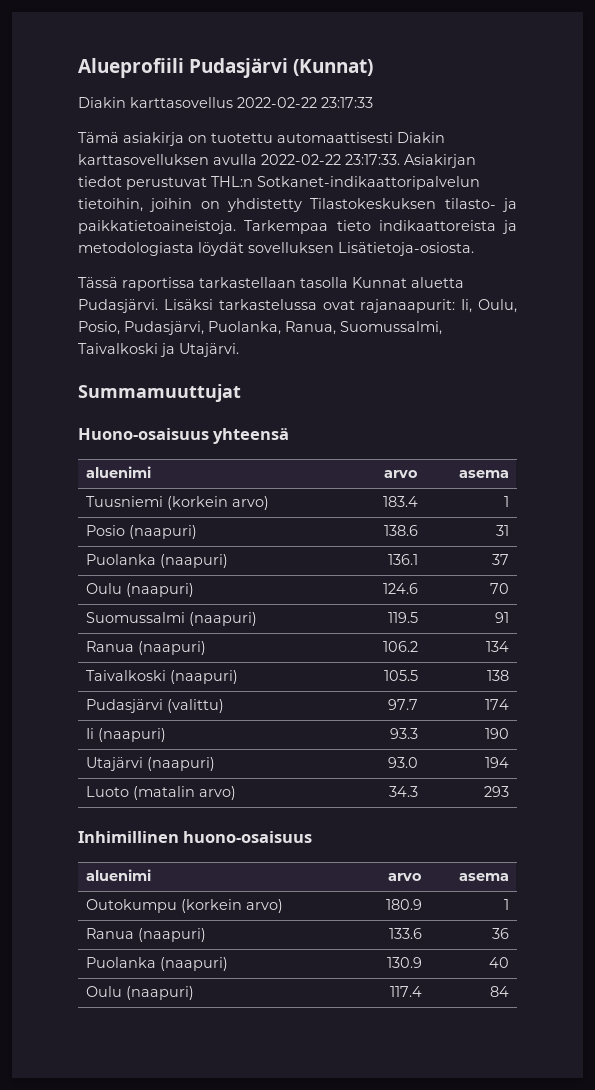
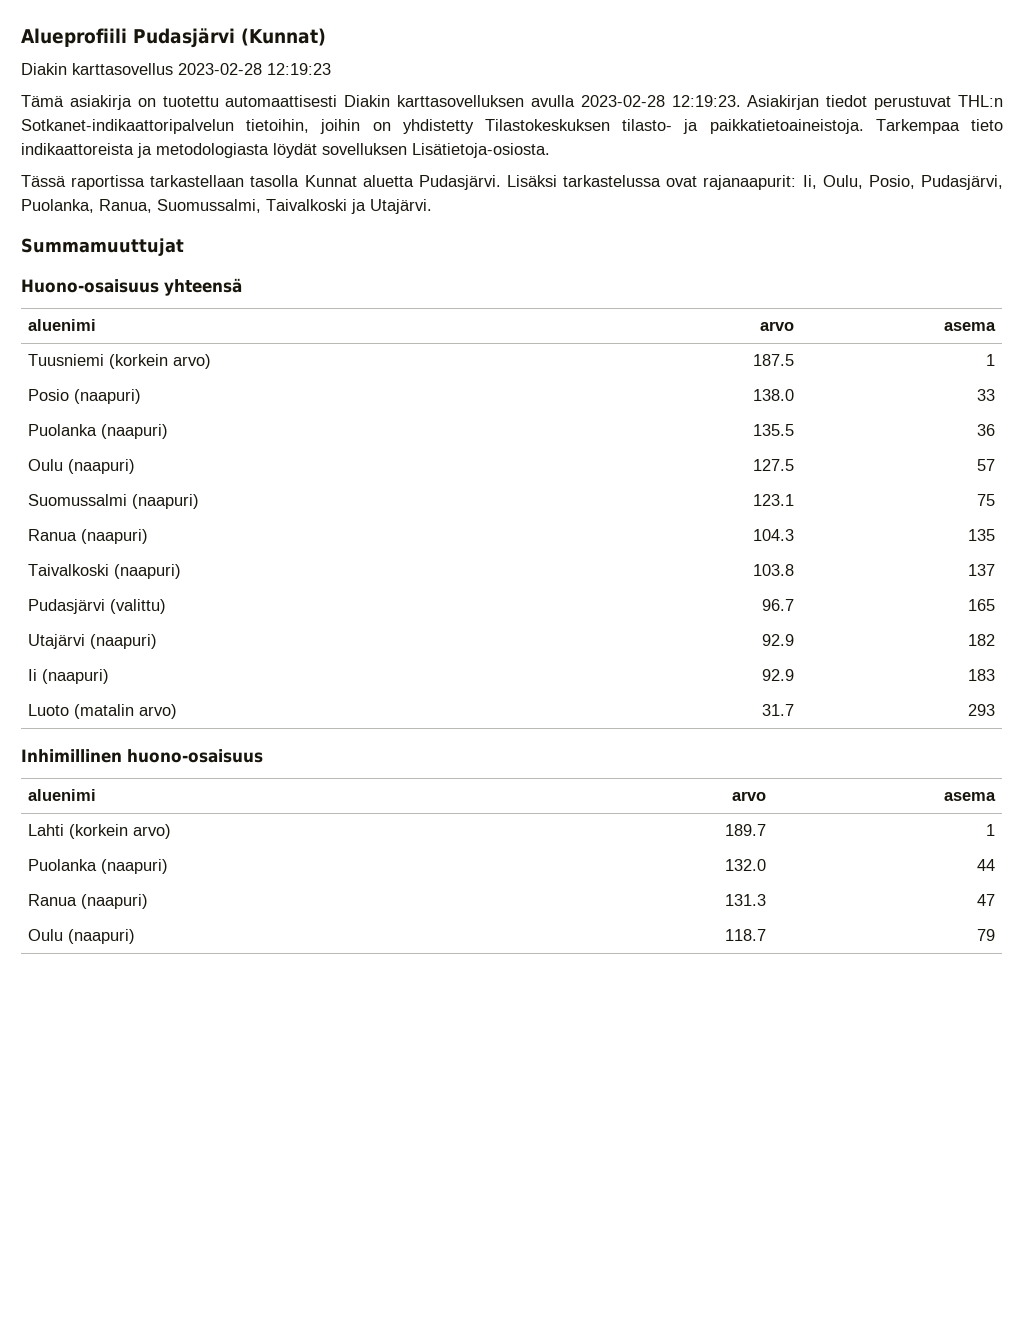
[237,97,373,108] 2022-02-22 23:17:33 -> [178,63,331,75] 2023-02-28 12:19:23
[261,154,400,165] 2022-02-22 23:17:33. -> [580,95,741,107] 2023-02-28 12:19:23.
[383,496,419,507] 183.4 -> [753,354,795,366] 187.5
[384,525,419,536] [496,525,510,536] [85,554,228,568] [388,554,419,565] [492,554,510,565] [85,583,194,597] [383,583,419,594] [490,583,510,594] 138.6 | 31 // Puolanka (naapuri) | 136.1 | 37 // Oulu (naapuri) | 124.6 | 70 -> [753,389,795,401] [977,389,996,401] [27,424,168,439] [753,424,795,436] [977,424,996,436] [27,459,135,474] [753,459,795,471] [977,459,996,471] 138.0 | 33 // Puolanka (naapuri) | 135.5 | 36 // Oulu (naapuri) | 127.5 | 57
[388,612,419,623] [495,612,510,623] [85,641,206,655] [383,641,419,652] [486,641,510,652] 119.5 | 91 // Ranua (naapuri) | 106.2 | 134 -> [753,494,795,506] [977,494,996,506] [27,529,148,544] [753,529,795,541] [968,529,996,541] 123.1 | 75 // Ranua (naapuri) | 104.3 | 135
[384,670,419,681] [487,670,510,681] 105.5 | 138 -> [753,564,795,576] [968,564,996,576] 103.8 | 137
[388,699,419,710] [485,699,510,710] [85,728,166,742] [390,728,419,739] [485,728,510,739] [85,757,215,771] [388,757,419,768] [485,757,510,768] 97.7 | 174 // Ii (naapuri) | 93.3 | 190 // Utajärvi (naapuri) | 93.0 | 194 -> [762,599,795,611] [968,599,996,611] [27,634,157,649] [762,634,795,646] [968,634,996,646] [27,669,109,684] [762,669,795,681] [968,669,996,681] 96.7 | 165 // Utajärvi (naapuri) | 92.9 | 182 // Ii (naapuri) | 92.9 | 183
[389,786,419,797] 34.3 -> [762,704,795,716] 31.7
[85,899,283,913] [386,899,423,910] [504,899,510,910] [85,928,206,942] [389,928,423,939] [492,928,510,939] [85,957,228,971] [387,957,423,968] [489,957,510,968] [85,986,194,1000] [390,986,423,997] [490,986,510,997] Outokumpu (korkein arvo) | 180.9 | 1 // Ranua (naapuri) | 133.6 | 36 // Puolanka (naapuri) | 130.9 | 40 // Oulu (naapuri) | 117.4 | 84 -> [27,824,171,839] [725,824,767,836] [986,824,996,836] [27,859,168,874] [725,859,767,871] [977,859,996,871] [27,894,148,909] [725,894,767,906] [977,894,996,906] [27,929,135,944] [725,929,767,941] [977,929,996,941] Lahti (korkein arvo) | 189.7 | 1 // Puolanka (naapuri) | 132.0 | 44 // Ranua (naapuri) | 131.3 | 47 // Oulu (naapuri) | 118.7 | 79

